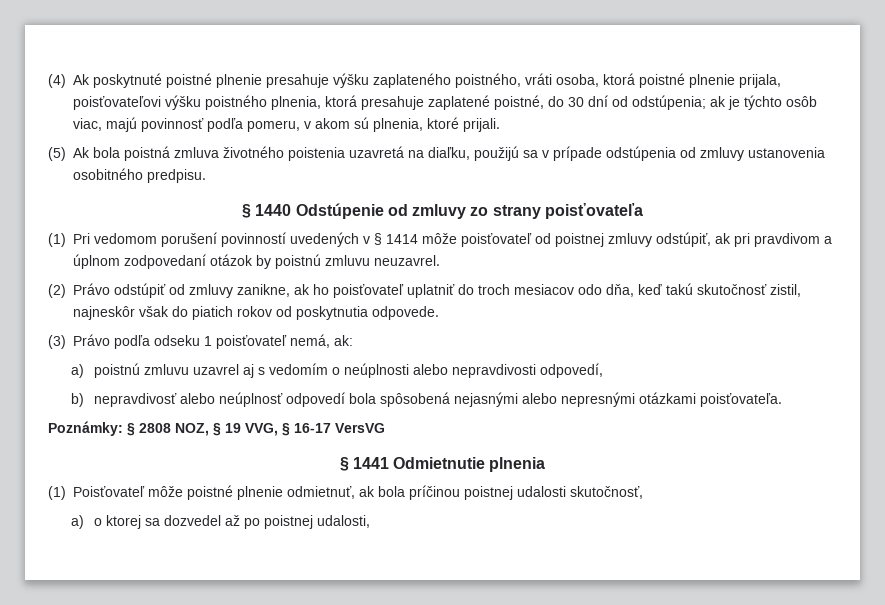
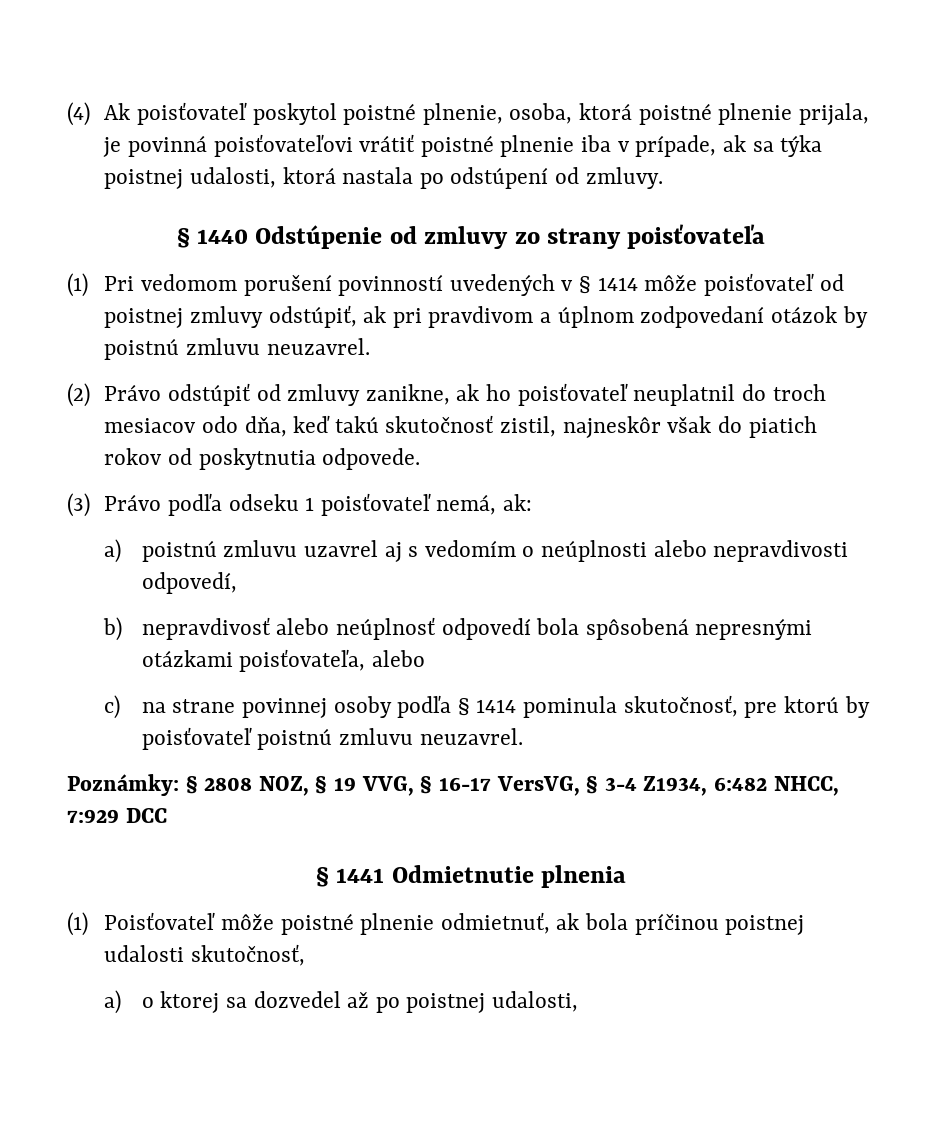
[93,73,552,88] poskytnuté poistné plnenie presahuje výšku zaplateného poistného, vráti -> [136,102,503,125] poisťovateľ poskytol poistné plnenie,
[73,95,817,110] [73,117,500,132] [48,146,825,161] [73,168,206,183] poisťovateľovi výšku poistného plnenia, ktorá presahuje zaplatené poistné, do 30 dní od odstúpenia; ak je týchto osôb viac, majú povinnosť podľa pomeru, v akom sú plnenia, ktoré prijali. // (5) Ak bola poistná zmluva životného poistenia uzavretá na diaľku, použijú sa v prípade odstúpenia od zmluvy ustanovenia osobitného predpisu. -> [103,134,823,157] [104,167,663,189] je povinná poisťovateľovi vrátiť poistné plnenie iba v prípade, ak sa týka poistnej udalosti, ktorá nastala po odstúpení od zmluvy.
[407,284,455,298] uplatniť -> [633,384,736,406] neuplatnil
[453,392,782,407] nejasnými alebo nepresnými otázkami poisťovateľa. -> [695,618,813,640] [141,649,425,672] [104,695,870,719] [141,727,523,750] nepresnými otázkami poisťovateľa, alebo // c) na strane povinnej osoby podľa § 1414 pominula skutočnosť, pre ktorú by poisťovateľ poistnú zmluvu neuzavrel.
[335,423,385,433] VersVG -> [496,776,839,796] [67,808,167,823] VersVG, § 3-4 Z1934, 6:482 NHCC, 7:929 DCC

